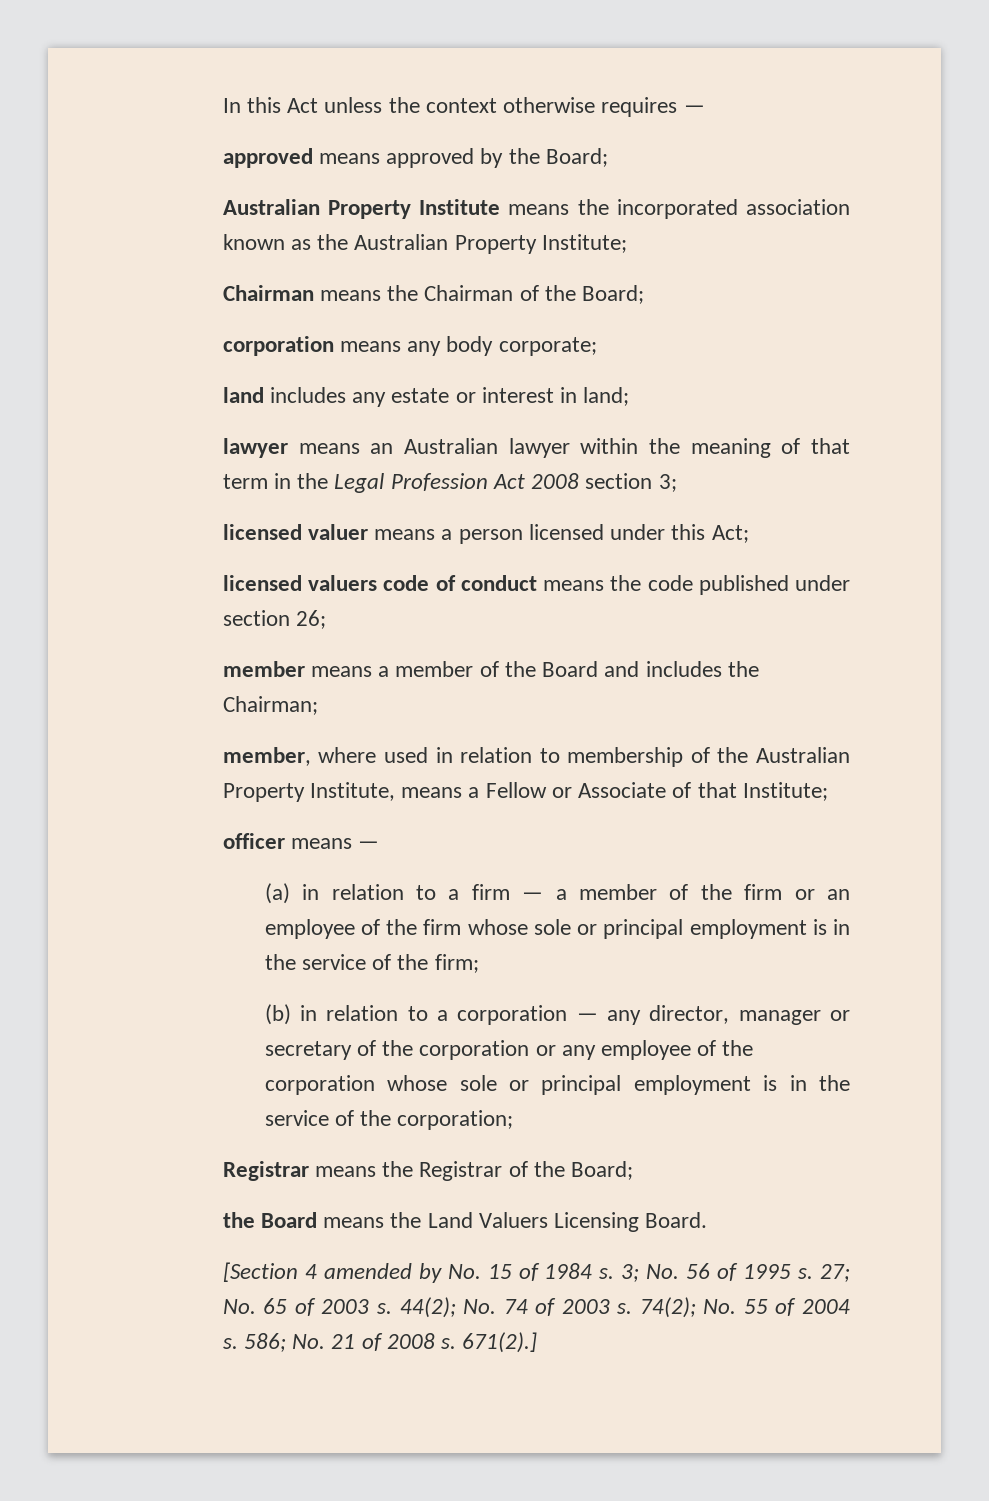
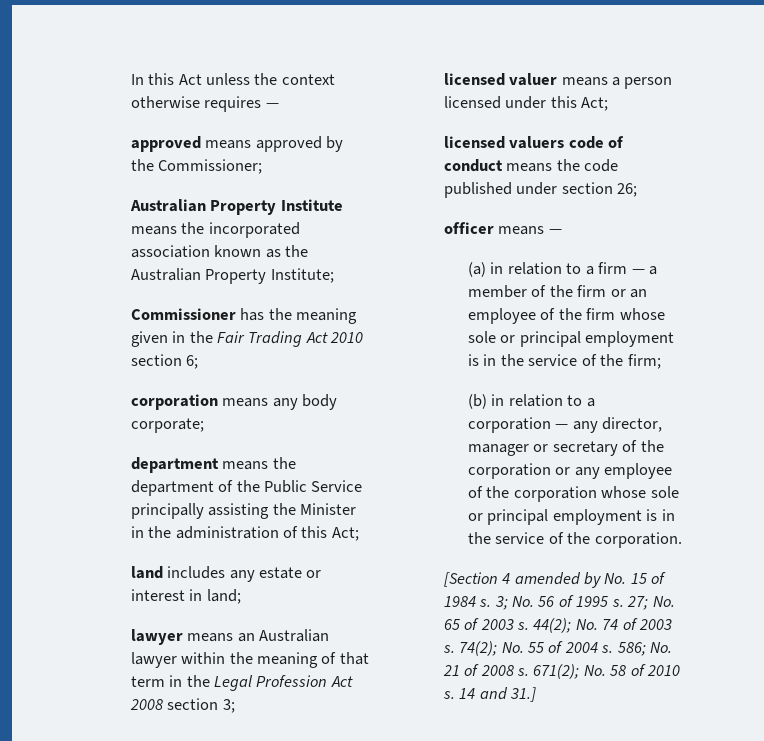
[545,148,608,167] Board; -> [158,159,263,174] Commissioner;
[222,285,645,304] Chairman means the Chairman of the Board; -> [130,308,357,324] [130,331,364,347] [130,354,199,369] Commissioner has the meaning given in the Fair Trading Act 2010 section 6;
(597, 346) none -> [130,457,296,473] [130,480,363,496] [130,503,356,519] [130,526,359,541] // department means the department of the Public Service principally assisting the Minister in the administration of this Act;
[222,661,759,677] [222,696,318,715] [222,747,851,767] [222,782,828,802] // member means a member of the Board and includes the Chairman; // member, where used in relation to membership of the Australian Property Institute, means a Fellow or Associate of that Institute; -> (637, 190) none
[397,1110,514,1130] [222,1161,634,1181] [222,1212,708,1232] corporation; // Registrar means the Registrar of the Board; // the Board means the Land Valuers Licensing Board. -> [594,532,682,548] corporation.
[462,1332,538,1353] 671(2).] -> [533,664,681,679] [442,687,536,702] 671(2); No. 58 of 2010 s. 14 and 31.]

